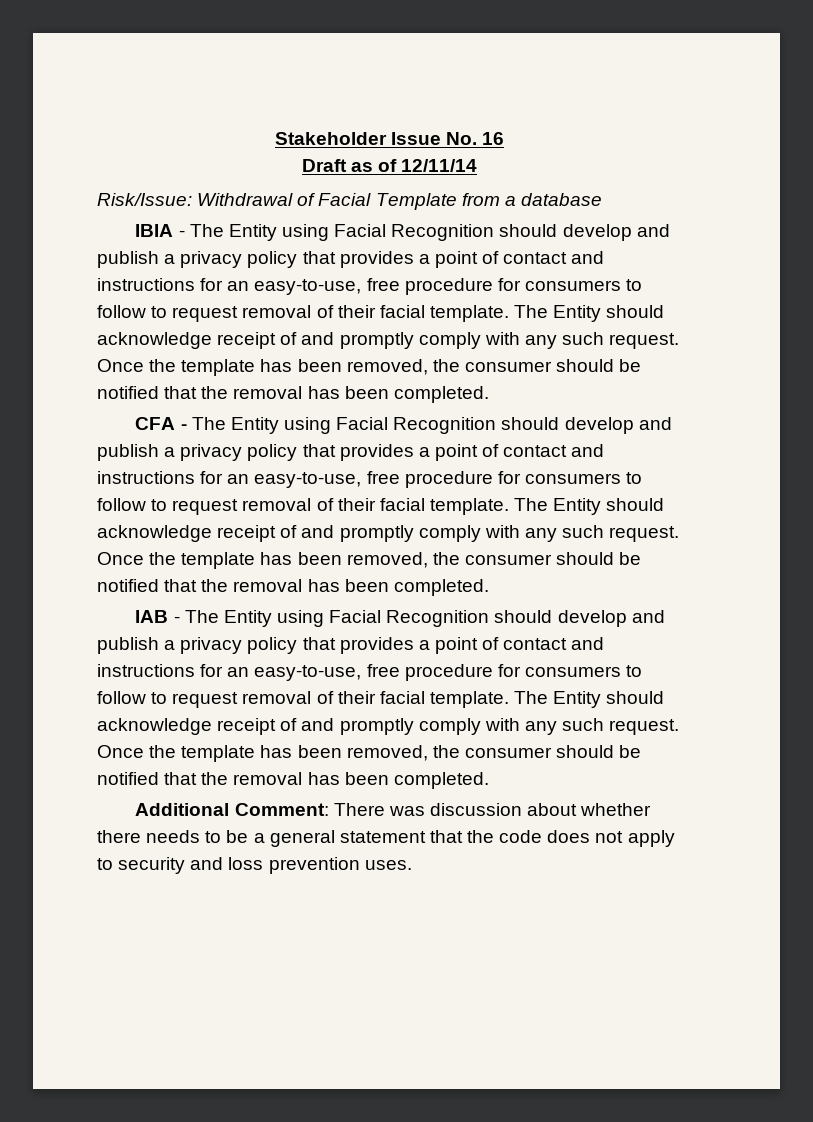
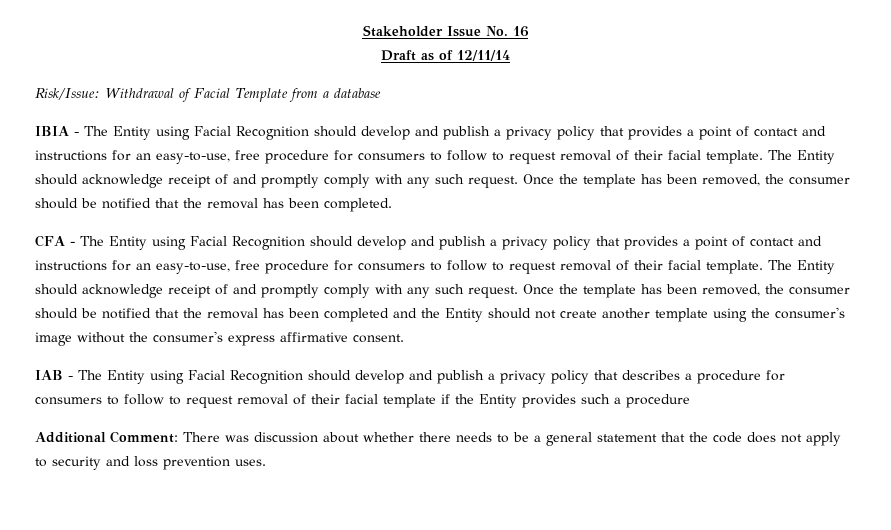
[393,579,489,596] completed. -> [324,307,845,322] [35,331,404,346] completed and the Entity should not create another template using the consumer's image without the consumer's express affirmative consent.
[339,637,605,654] [97,664,400,681] provides a point of contact and instructions for an easy-to-use, free -> [622,370,692,380] describes a
[429,691,665,708] [97,718,680,735] [97,745,642,762] [97,772,489,789] template. The Entity should acknowledge receipt of and promptly comply with any such request. Once the template has been removed, the consumer should be notified that the removal has been completed. -> [383,394,690,408] template if the Entity provides such a procedure

